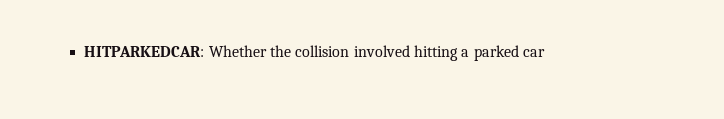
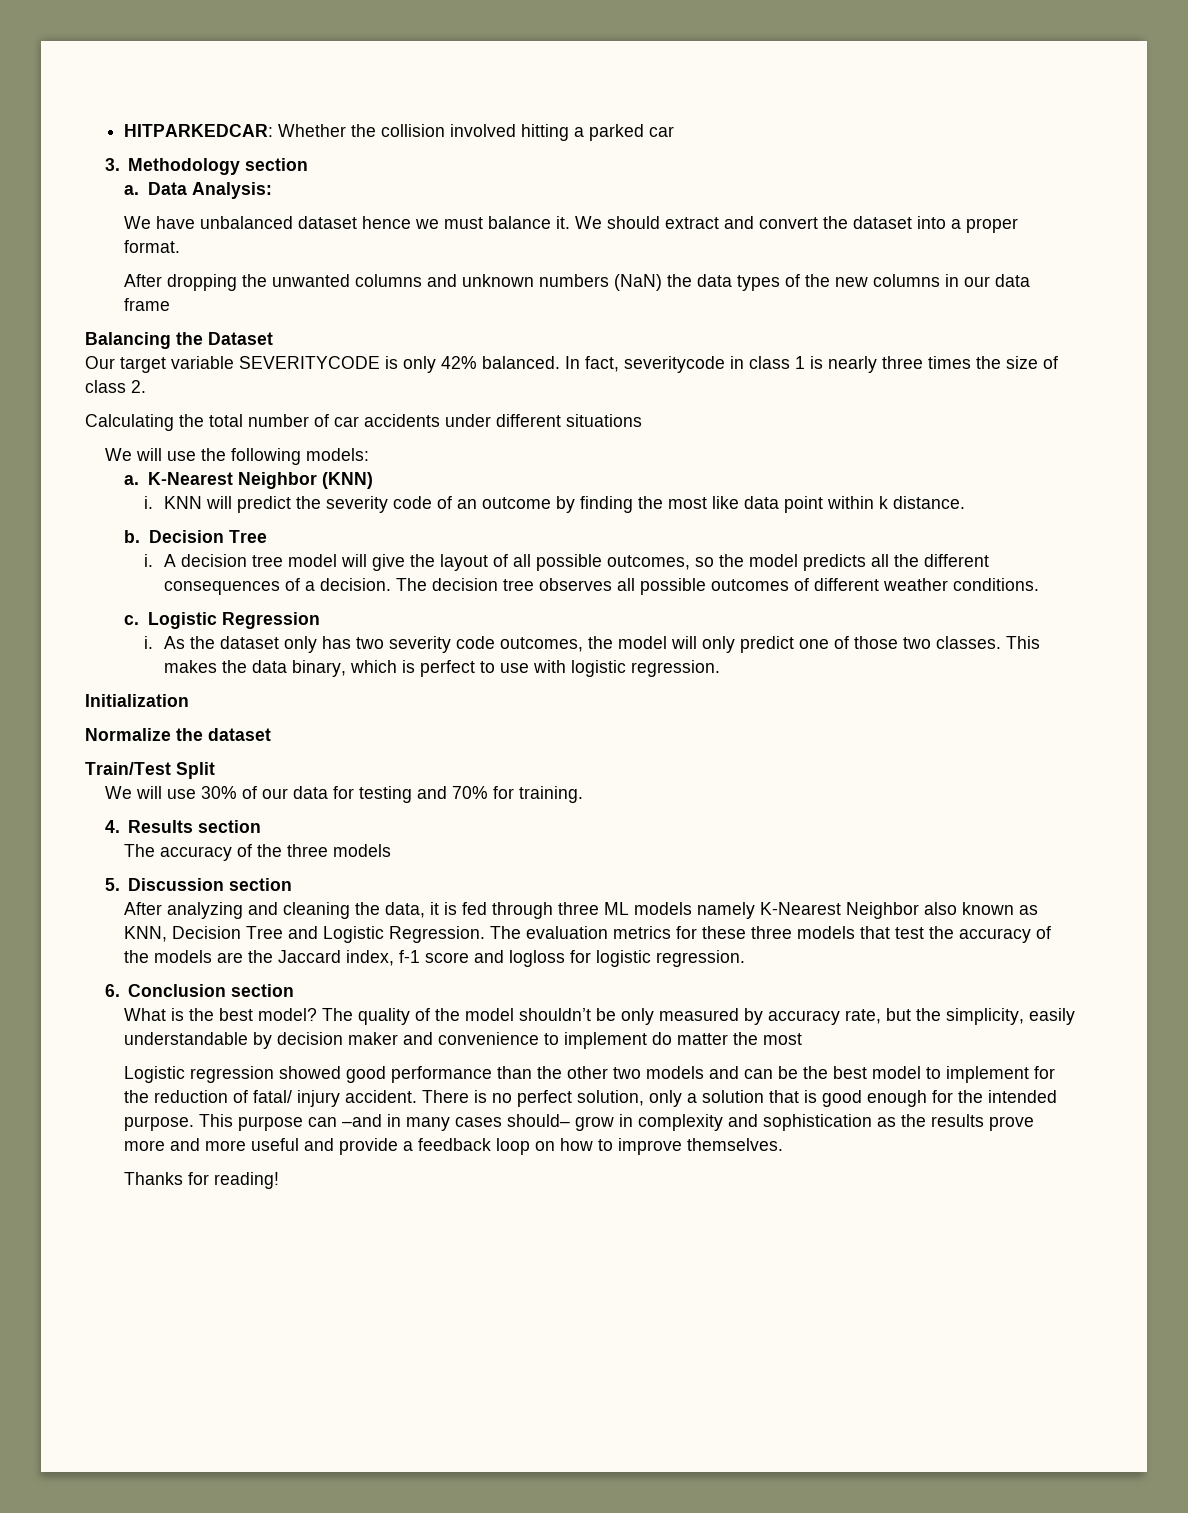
(545, 53) none -> [104,158,309,175] [124,182,273,199] [124,216,1019,233] [124,240,181,253] [124,274,1031,291] [124,298,171,311] [85,332,273,349] [85,356,1058,373] [85,380,146,393] [85,414,642,431] [104,448,369,465] [124,472,374,489] [144,496,965,513] [124,530,268,543] [144,554,989,571] [163,578,1039,595] [124,612,321,629] [144,636,1040,653] [163,660,720,677] [85,694,189,707] [85,728,271,741] [85,762,215,779] [104,786,583,803] [104,820,262,833] [124,844,392,861] [104,878,293,891] [124,902,1039,919] [124,926,1052,943] [124,950,746,967] [104,984,295,997] [124,1008,1076,1025] [124,1032,803,1049] [124,1066,1056,1083] [124,1090,1058,1107] [124,1114,1035,1131] [124,1138,784,1155] [124,1172,280,1189] // 3. Methodology section // a. Data Analysis: // We have unbalanced dataset hence we must balance it. We should extract and convert the dataset into a proper format. // After dropping the unwanted columns and unknown numbers (NaN) the data types of the new columns in our data frame // Balancing the Dataset // Our target variable SEVERITYCODE is only 42% balanced. In fact, severitycode in class 1 is nearly three times the size of class 2. // Calculating the total number of car accidents under different situations // We will use the following models: // a. K-Nearest Neighbor (KNN) // i. KNN will predict the severity code of an outcome by finding the most like data point within k distance. // b. Decision Tree // i. A decision tree model will give the layout of all possible outcomes, so the model predicts all the different consequences of a decision. The decision tree observes all possible outcomes of different weather conditions. // c. Logistic Regression // i. As the dataset only has two severity code outcomes, the model will only predict one of those two classes. This makes the data binary, which is perfect to use with logistic regression. // Initialization // Normalize the dataset // Train/Test Split // We will use 30% of our data for testing and 70% for training. // 4. Results section // The accuracy of the three models // 5. Discussion section // After analyzing and cleaning the data, it is fed through three ML models namely K-Nearest Neighbor also known as KNN, Decision Tree and Logistic Regression. The evaluation metrics for these three models that test the accuracy of the models are the Jaccard index, f-1 score and logloss for logistic regression. // 6. Conclusion section // What is the best model? The quality of the model shouldn’t be only measured by accuracy rate, but the simplicity, easily understandable by decision maker and convenience to implement do matter the most // Logistic regression showed good performance than the other two models and can be the best model to implement for the reduction of fatal/ injury accident. There is no perfect solution, only a solution that is good enough for the intended purpose. This purpose can –and in many cases should– grow in complexity and sophistication as the results prove more and more useful and provide a feedback loop on how to improve themselves. // Thanks for reading!

